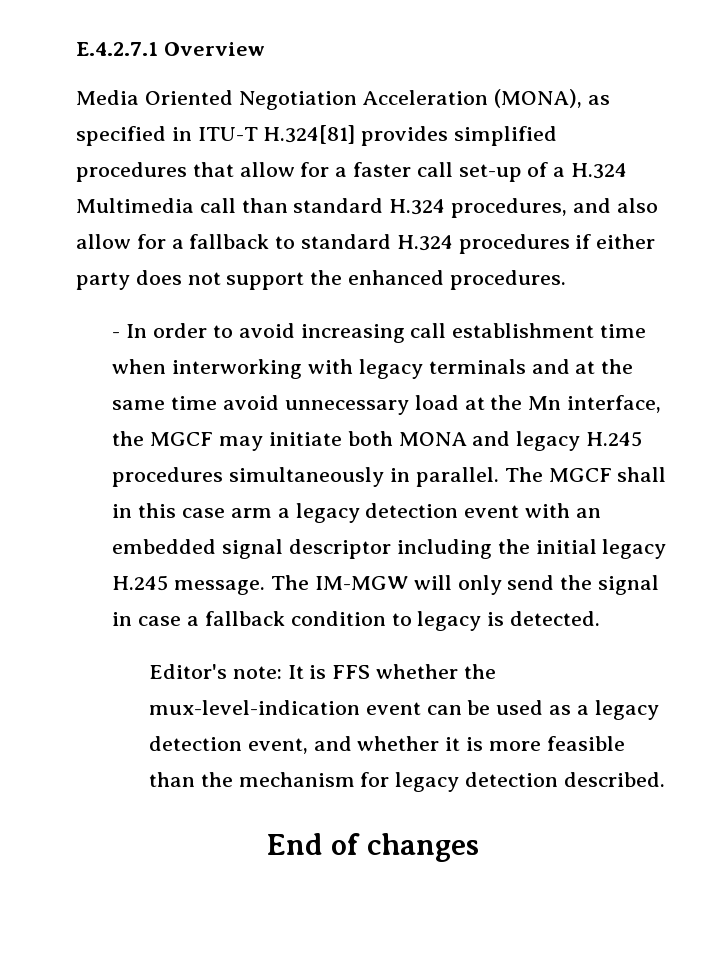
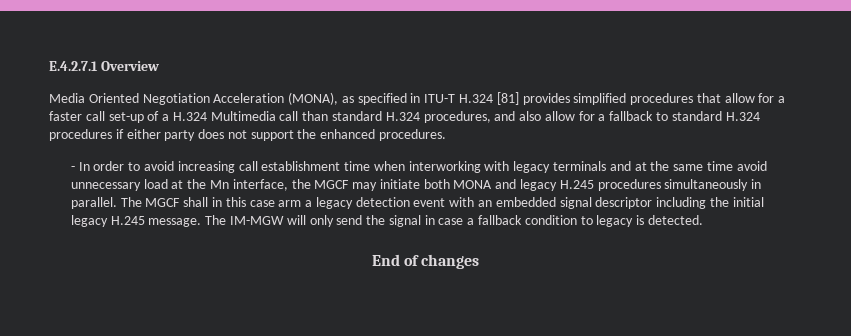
[263,125,356,144] H.324[81] -> [459,92,519,105] H.324 [81]
[148,664,496,679] [148,700,659,720] [148,736,625,754] [148,772,665,792] // Editor's note: It is FFS whether the mux-level-indication event can be used as a legacy detection event, and whether it is more feasible than the mechanism for legacy detection described. -> (703, 220) none

